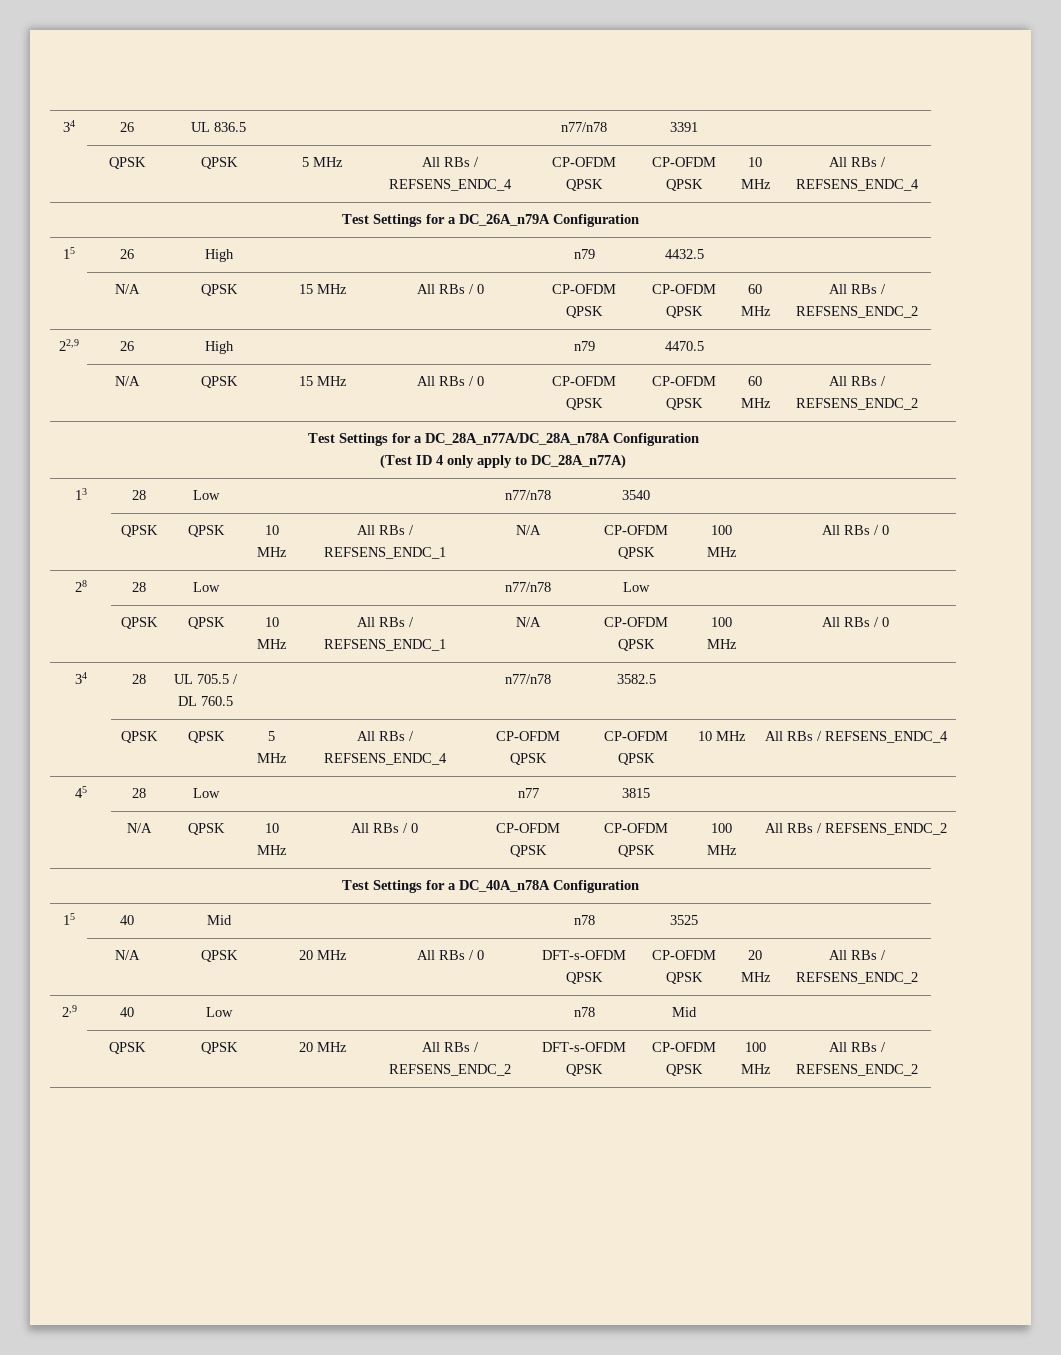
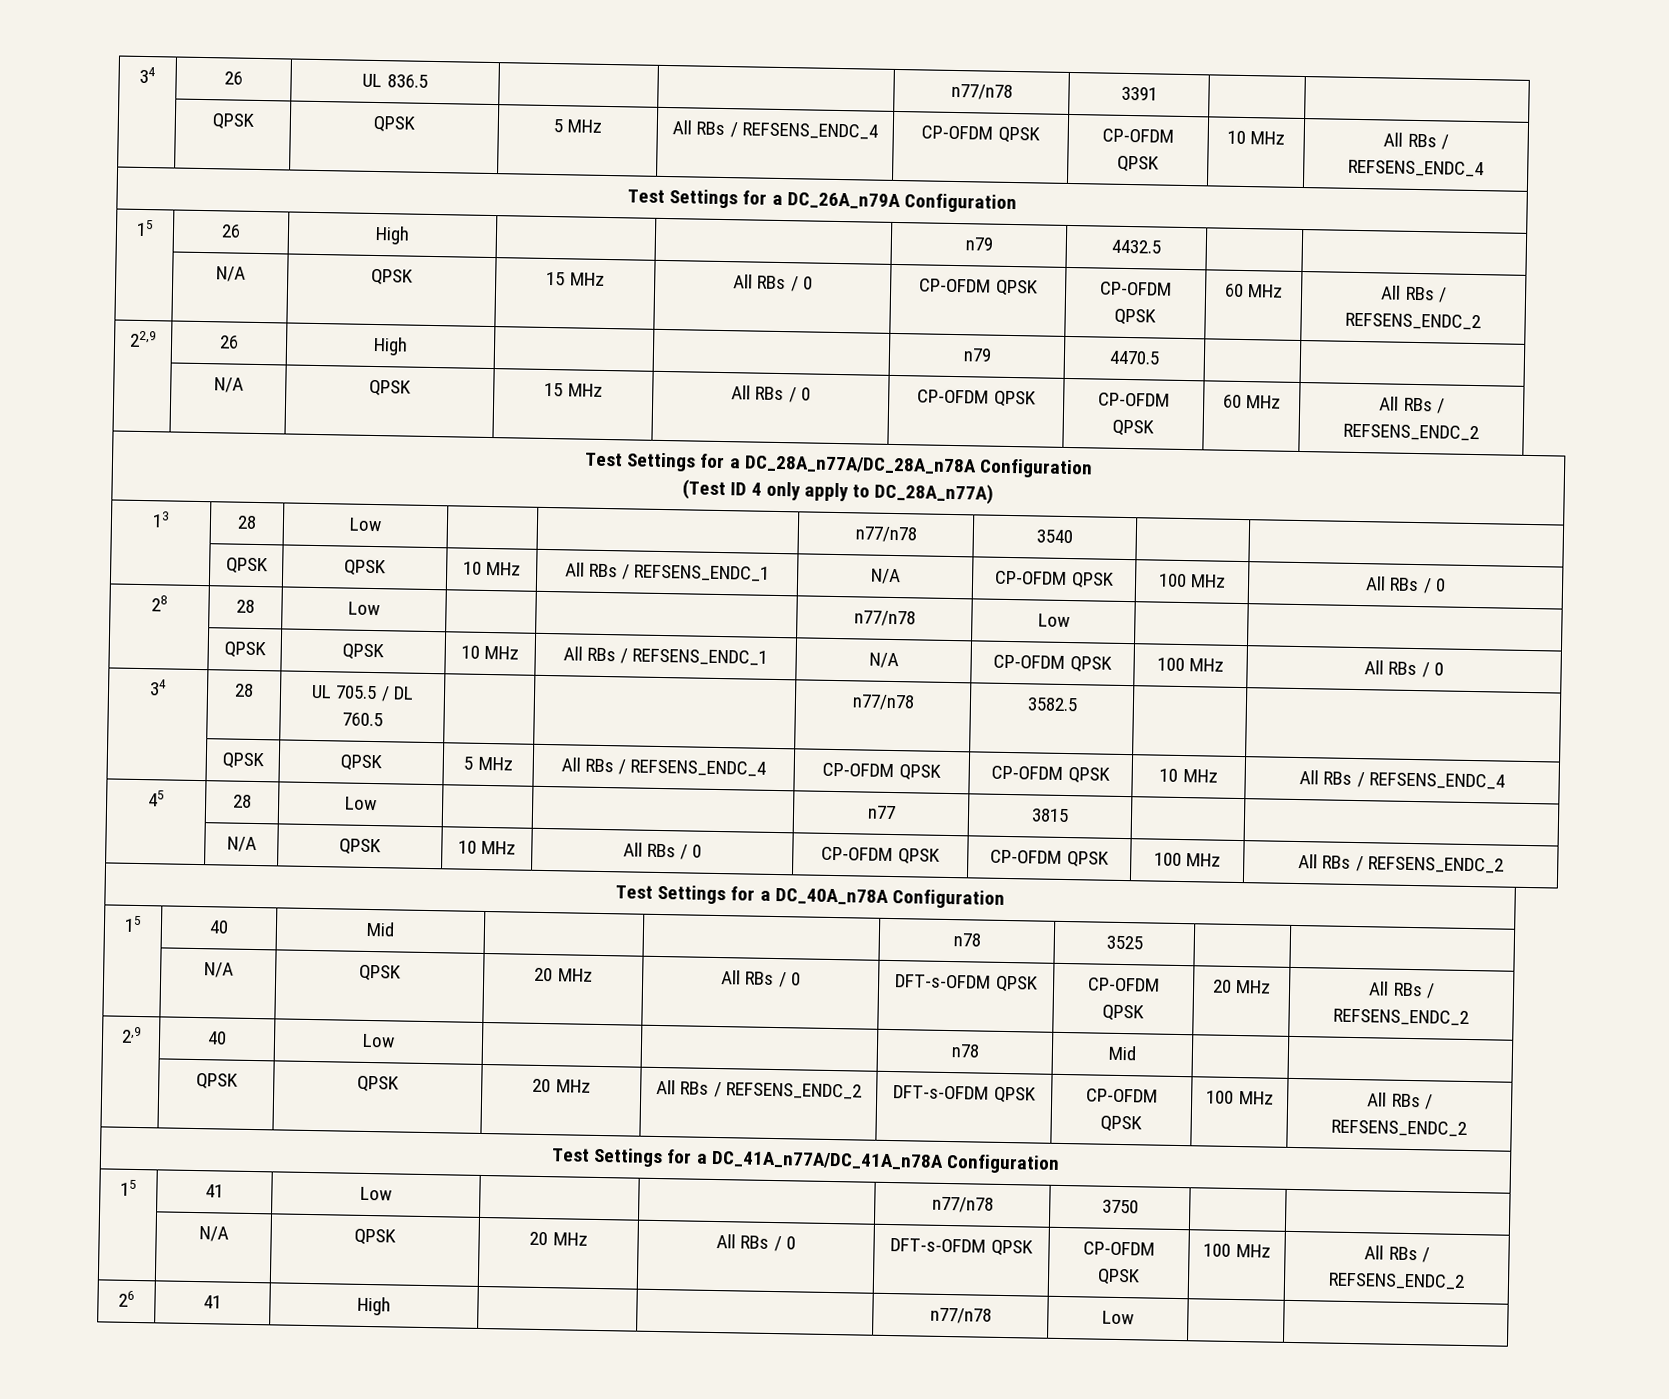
(918, 1070) none -> [551,1147,1060,1174] [120,1179,137,1197] [205,1184,224,1198] [360,1186,392,1201] [931,1196,994,1213] [1101,1199,1139,1214] [198,1226,229,1242] [354,1228,396,1246] [529,1231,588,1246] [716,1234,796,1252] [890,1238,1033,1257] [1083,1241,1155,1256] [1097,1268,1140,1286] [1203,1243,1271,1258] [1364,1245,1430,1263] [1328,1272,1465,1290] [118,1290,135,1307] [203,1295,222,1309] [357,1296,391,1316] [929,1307,992,1324] [1102,1310,1134,1325] // Test Settings for a DC_41A_n77A/DC_41A_n78A Configuration // 15 | 41 | Low | | | n77/n78 | 3750 | | // | N/A | QPSK | 20 MHz | All RBs / 0 | DFT-s-OFDM QPSK | CP-OFDM QPSK | 100 MHz | All RBs / REFSENS_ENDC_2 // 26 | 41 | High | | | n77/n78 | Low | |

